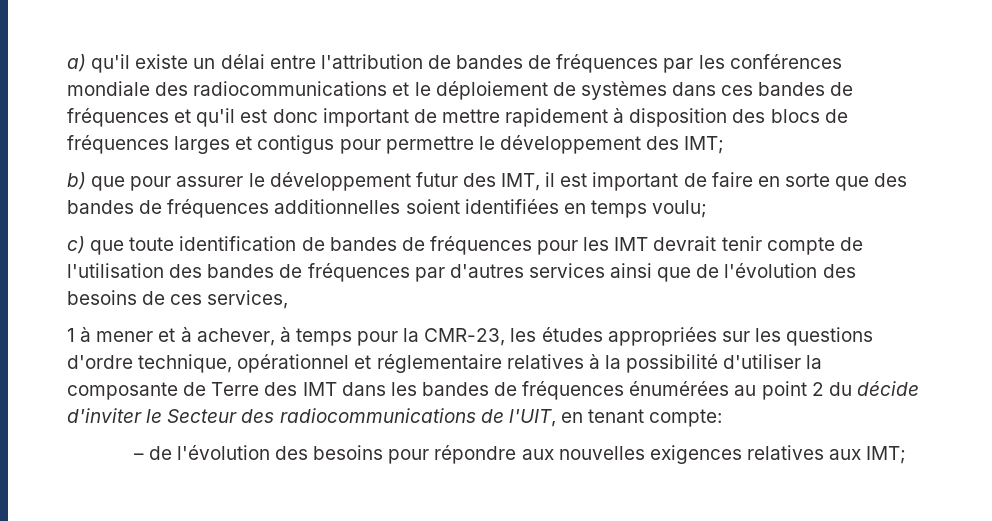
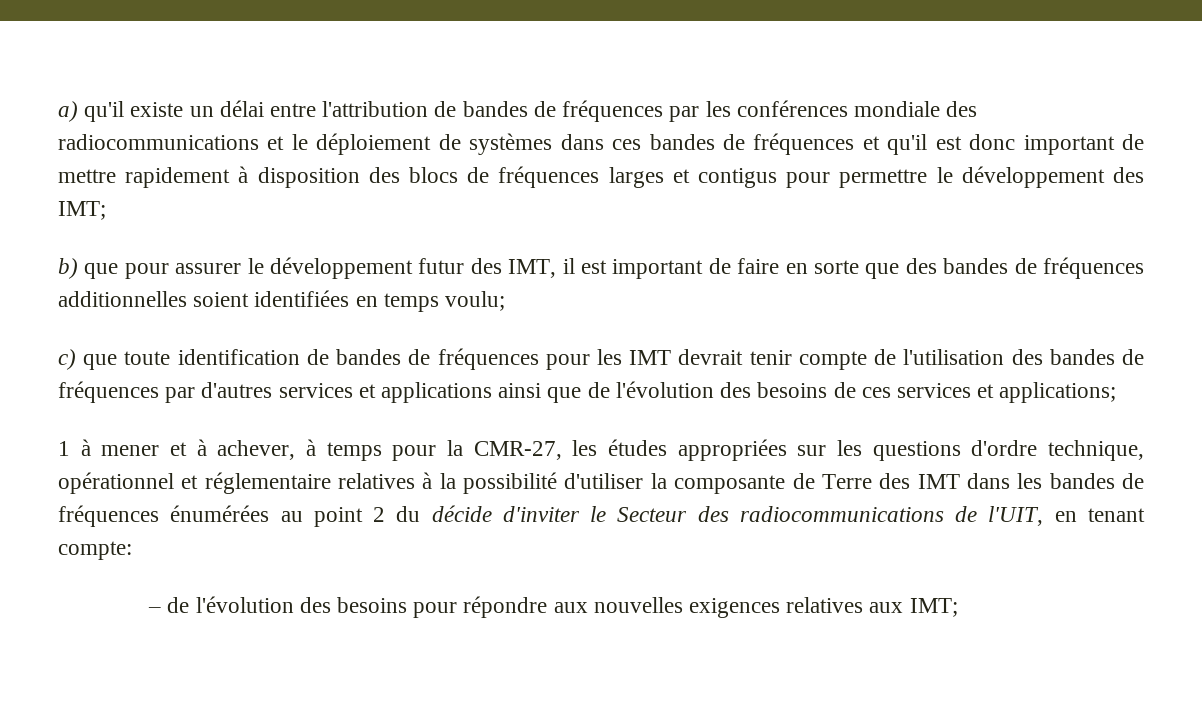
(605, 270) none -> [358,382,493,403] et applications
[207,290,289,309] services, -> [896,382,1117,403] services et applications;
[424,328,506,346] CMR-23, -> [473,441,562,460] CMR-27,

